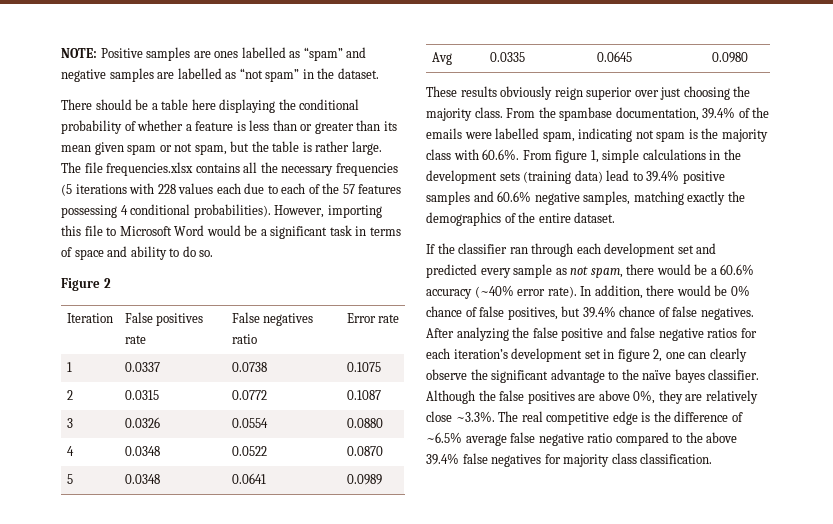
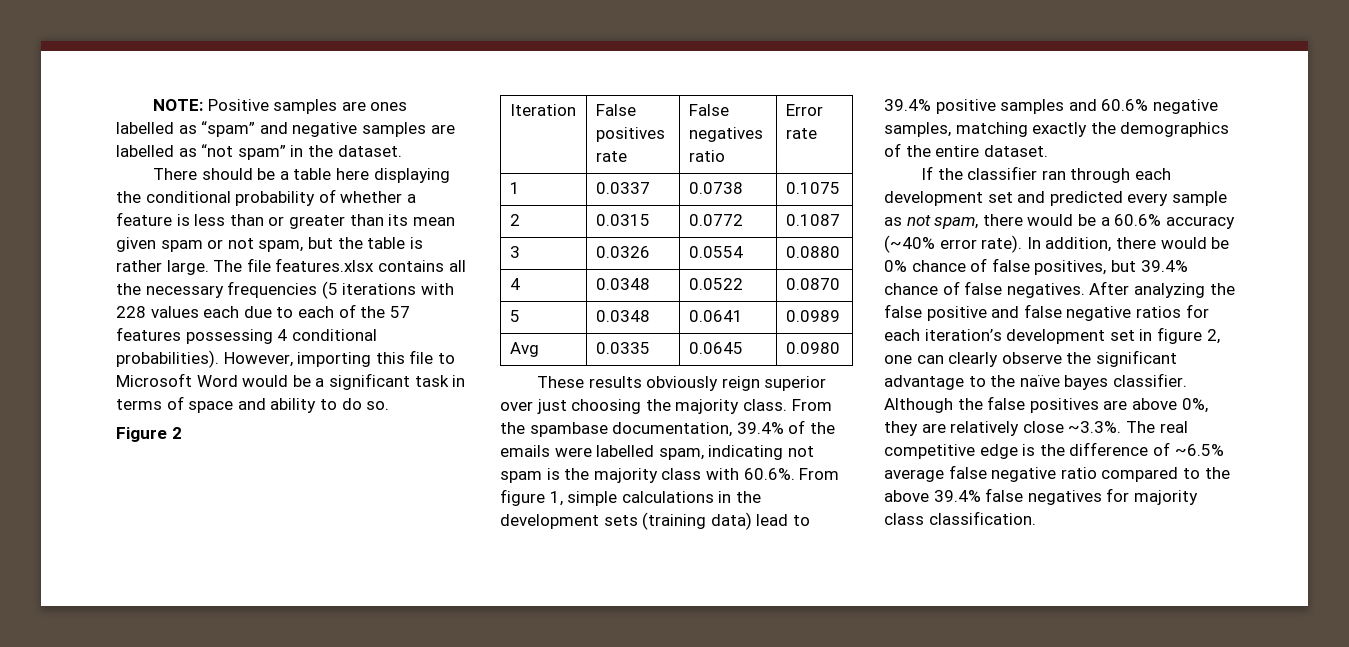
[106,162,194,176] frequencies.xlsx -> [275,258,375,272] features.xlsx

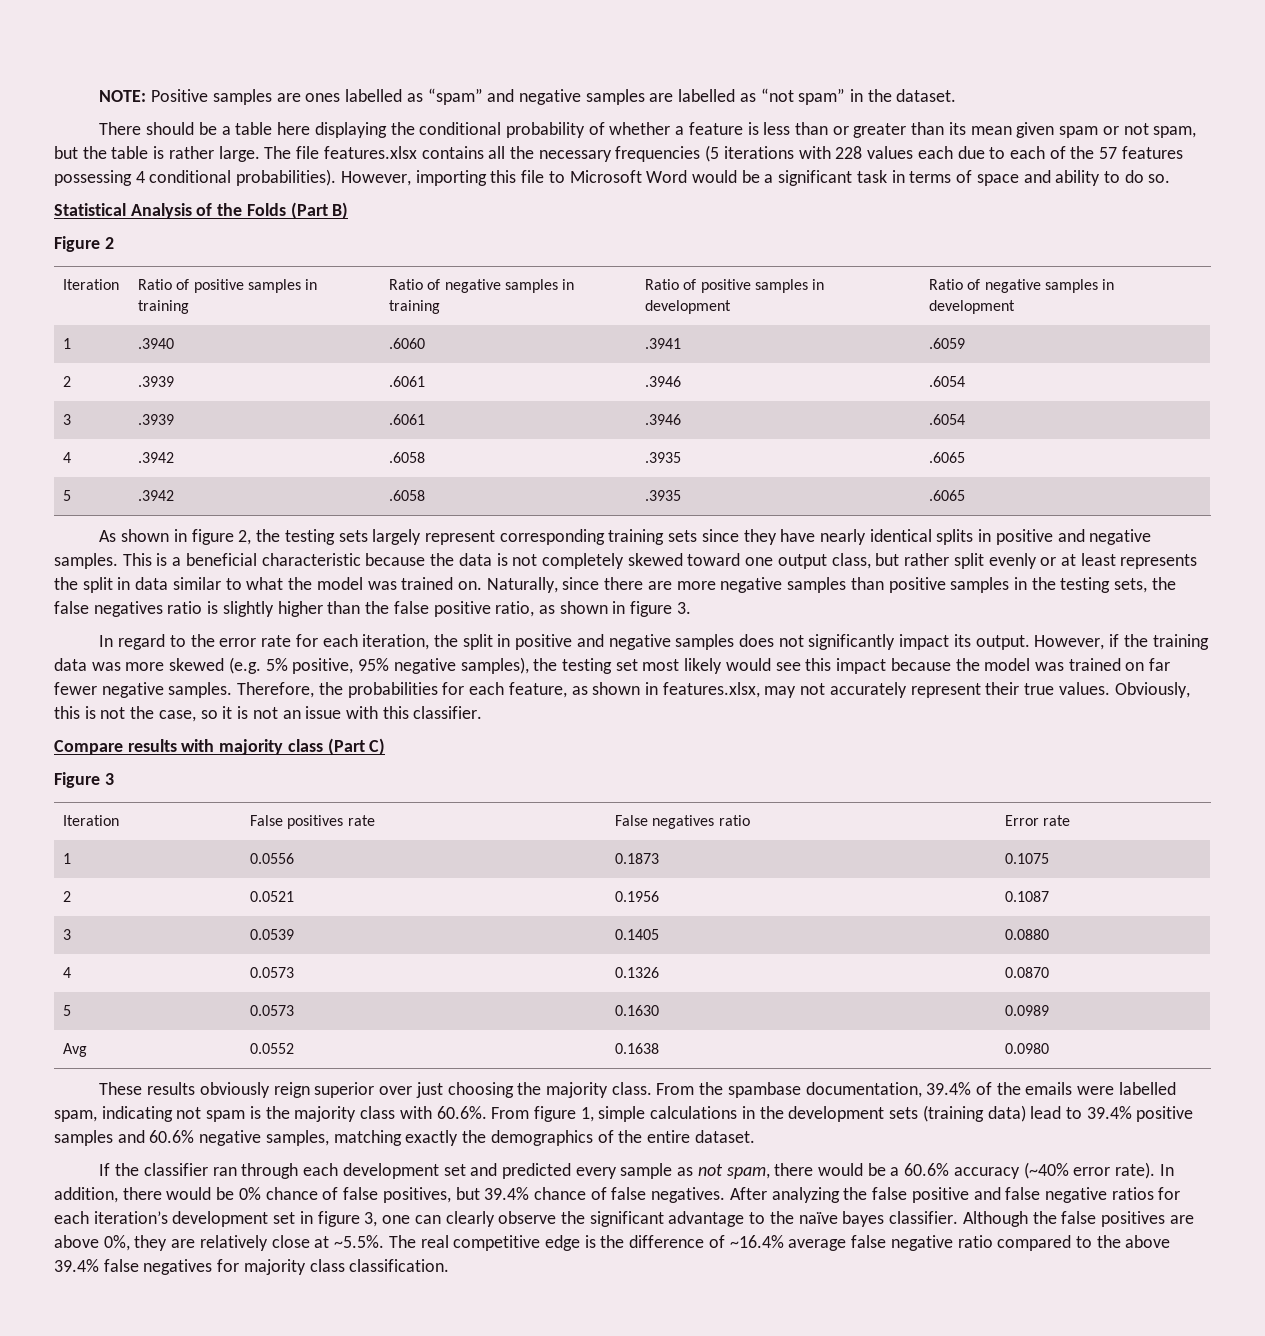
[116,427,182,442] Figure 2 -> [54,202,349,219] [54,236,114,252] [63,279,120,290] [138,279,318,293] [138,300,190,314] [389,279,575,293] [389,300,441,314] [645,279,825,293] [645,300,732,314] [929,279,1115,293] [929,300,1016,314] [63,338,72,349] [138,338,175,349] [389,338,426,349] [645,338,682,349] [929,338,966,349] [63,376,72,387] [138,376,175,387] [389,376,426,387] [645,376,682,387] [929,376,966,387] [63,414,72,425] [138,414,175,425] [389,414,426,425] [645,414,682,425] [929,414,966,425] [63,452,72,463] [138,452,175,463] [389,452,426,463] [645,452,682,463] [929,452,966,463] [63,490,72,501] [138,490,175,501] [389,490,426,501] [645,490,682,501] [929,490,966,501] [99,529,1152,545] [54,553,1198,569] [54,577,1176,593] [54,601,691,617] [99,634,1209,650] [54,657,1171,674] [54,682,1190,698] [54,706,483,722] [54,738,386,755] [54,772,114,788] Statistical Analysis of the Folds (Part B) // Figure 2 // Iteration | Ratio of positive samples in training | Ratio of negative samples in training | Ratio of positive samples in development | Ratio of negative samples in development // 1 | .3940 | .6060 | .3941 | .6059 // 2 | .3939 | .6061 | .3946 | .6054 // 3 | .3939 | .6061 | .3946 | .6054 // 4 | .3942 | .6058 | .3935 | .6065 // 5 | .3942 | .6058 | .3935 | .6065 // As shown in figure 2, the testing sets largely represent corresponding training sets since they have nearly identical splits in positive and negative samples. This is a beneficial characteristic because the data is not completely skewed toward one output class, but rather split evenly or at least represents the split in data similar to what the model was trained on. Naturally, since there are more negative samples than positive samples in the testing sets, the false negatives ratio is slightly higher than the false positive ratio, as shown in figure 3. // In regard to the error rate for each iteration, the split in positive and negative samples does not significantly impact its output. However, if the training data was more skewed (e.g. 5% positive, 95% negative samples), the testing set most likely would see this impact because the model was trained on far fewer negative samples. Therefore, the probabilities for each feature, as shown in features.xlsx, may not accurately represent their true values. Obviously, this is not the case, so it is not an issue with this classifier. // Compare results with majority class (Part C) // Figure 3
[595,182,650,194] [688,182,743,194] 0.0337 | 0.0738 -> [250,853,295,864] [615,853,660,864] 0.0556 | 0.1873
[595,214,650,226] [688,214,743,226] 0.0315 | 0.0772 -> [250,891,295,902] [615,891,660,902] 0.0521 | 0.1956
[595,246,650,258] [688,246,743,258] 0.0326 | 0.0554 -> [250,929,295,940] [615,929,660,940] 0.0539 | 0.1405
[595,278,650,290] [688,278,743,290] 0.0348 | 0.0522 -> [250,967,295,978] [615,967,660,978] 0.0573 | 0.1326
[595,310,650,322] [688,310,743,322] 0.0348 | 0.0641 -> [250,1005,295,1016] [615,1005,660,1016] 0.0573 | 0.1630
[595,342,650,354] [688,342,743,354] 0.0335 | 0.0645 -> [250,1043,295,1054] [615,1043,660,1054] 0.0552 | 0.1638
[1206,329,1220,344] 2, -> [364,1212,378,1227] 3,
[1068,421,1122,433] ~3.3%. -> [314,1235,385,1248] at ~5.5%.
[1174,444,1224,456] ~6.5% -> [729,1235,784,1248] ~16.4%

